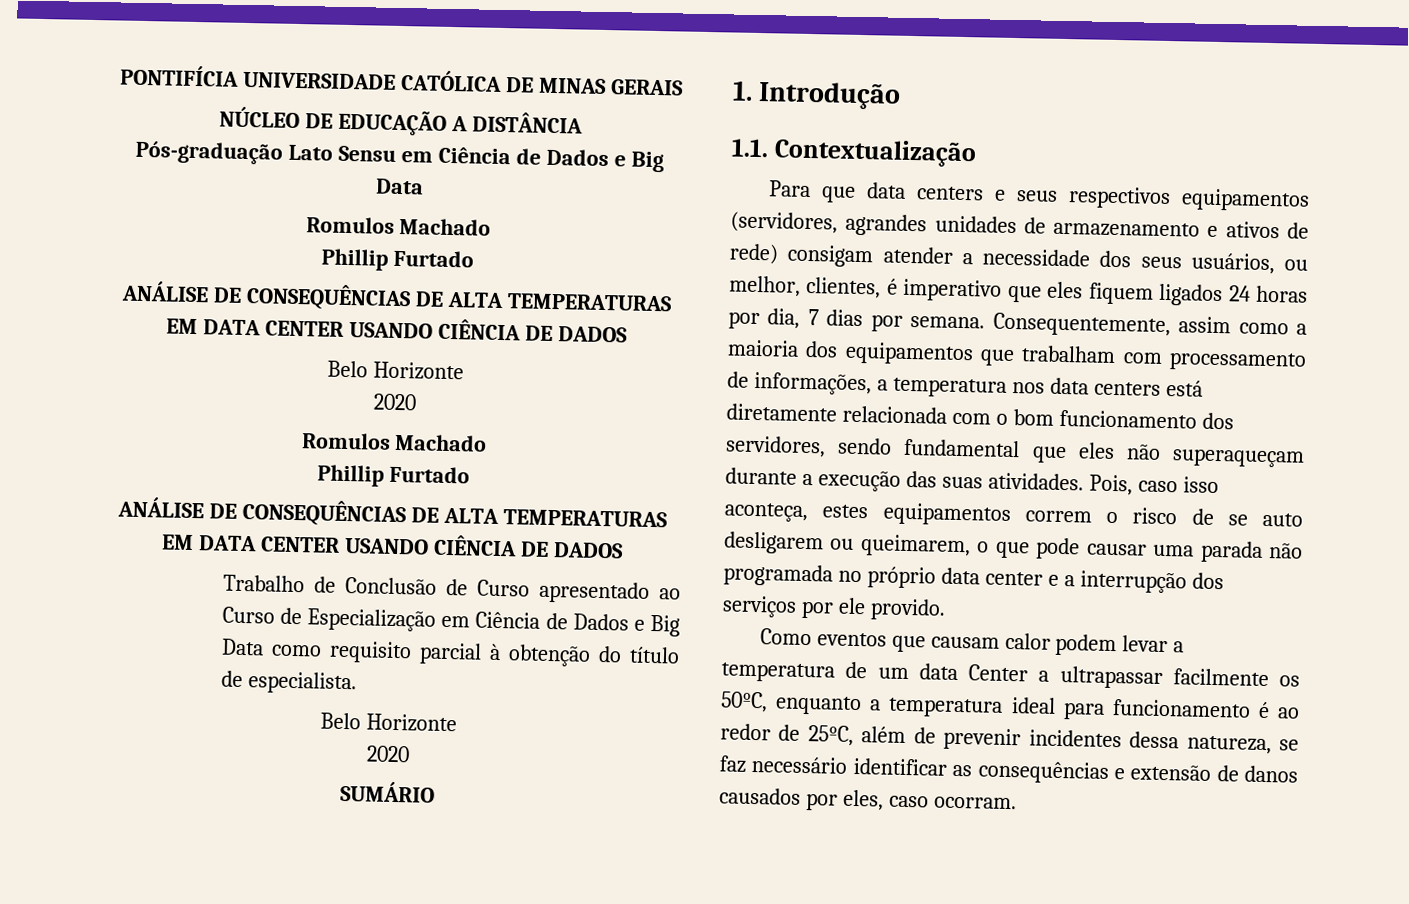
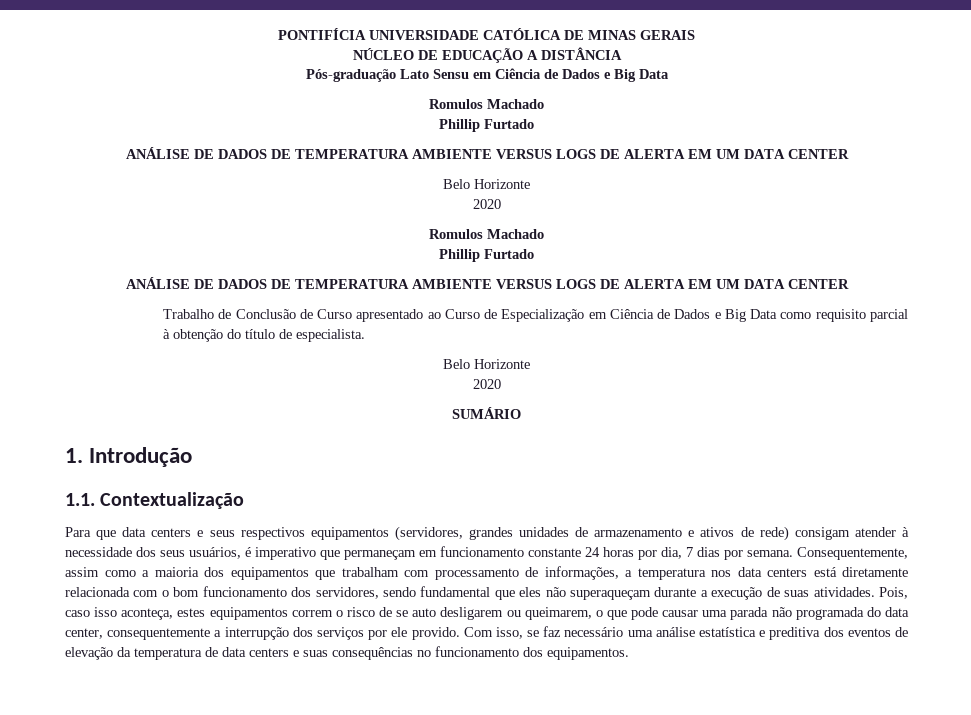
[246,283,673,312] [166,318,628,343] CONSEQUÊNCIAS DE ALTA TEMPERATURAS EM DATA CENTER USANDO CIÊNCIA DE DADOS -> [217,149,849,159] DADOS DE TEMPERATURA AMBIENTE VERSUS LOGS DE ALERTA EM UM DATA CENTER
[242,498,668,528] [161,534,624,559] CONSEQUÊNCIAS DE ALTA TEMPERATURAS EM DATA CENTER USANDO CIÊNCIA DE DADOS -> [217,279,849,289] DADOS DE TEMPERATURA AMBIENTE VERSUS LOGS DE ALERTA EM UM DATA CENTER
[845,213,928,237] agrandes -> [468,527,513,540] grandes
[961,252,973,265] a -> [901,527,909,537] à
[1284,259,1308,271] [729,275,1224,307] ou melhor, clientes, é imperativo que eles fiquem ligados -> [245,546,581,560] é imperativo que permaneçam em funcionamento constante
[905,470,937,488] das -> [766,587,780,597] de
[837,566,1059,589] no próprio data center e -> [866,607,910,617] [65,628,211,640] do data center, consequentemente
[759,628,1185,657] [721,661,1300,689] [720,691,1300,720] [720,723,1299,755] [719,755,1298,784] [719,787,1017,811] // Como eventos que causam calor podem levar a temperatura de um data Center a ultrapassar facilmente os 50ºC, enquanto a temperatura ideal para funcionamento é ao redor de 25ºC, além de prevenir incidentes dessa natureza, se faz necessário identificar as consequências e extensão de danos causados por eles, caso ocorram. -> [463,626,908,640] [65,646,629,660] Com isso, se faz necessário uma análise estatística e preditiva dos eventos de elevação da temperatura de data centers e suas consequências no funcionamento dos equipamentos.

